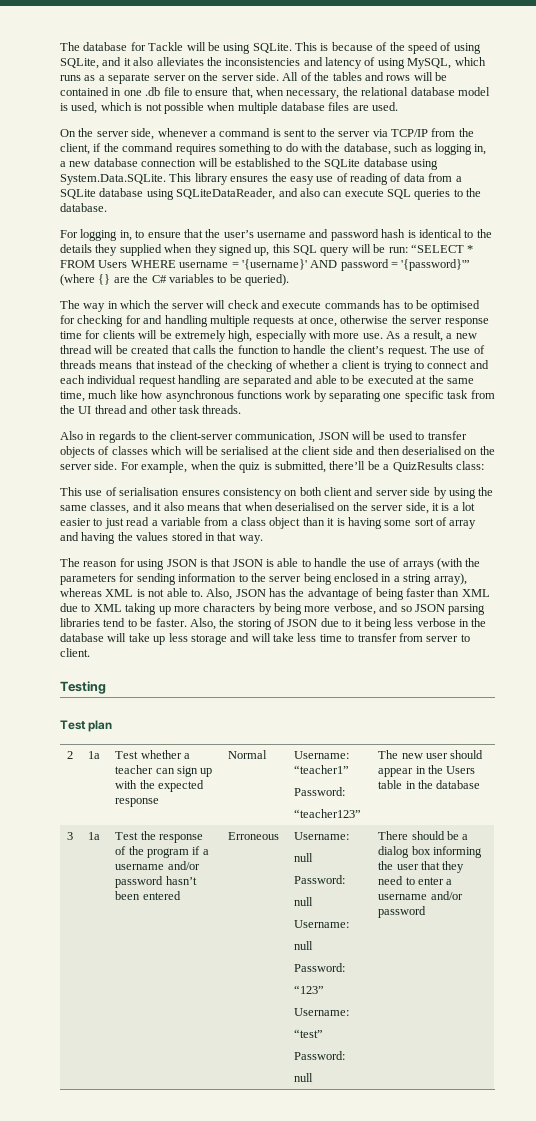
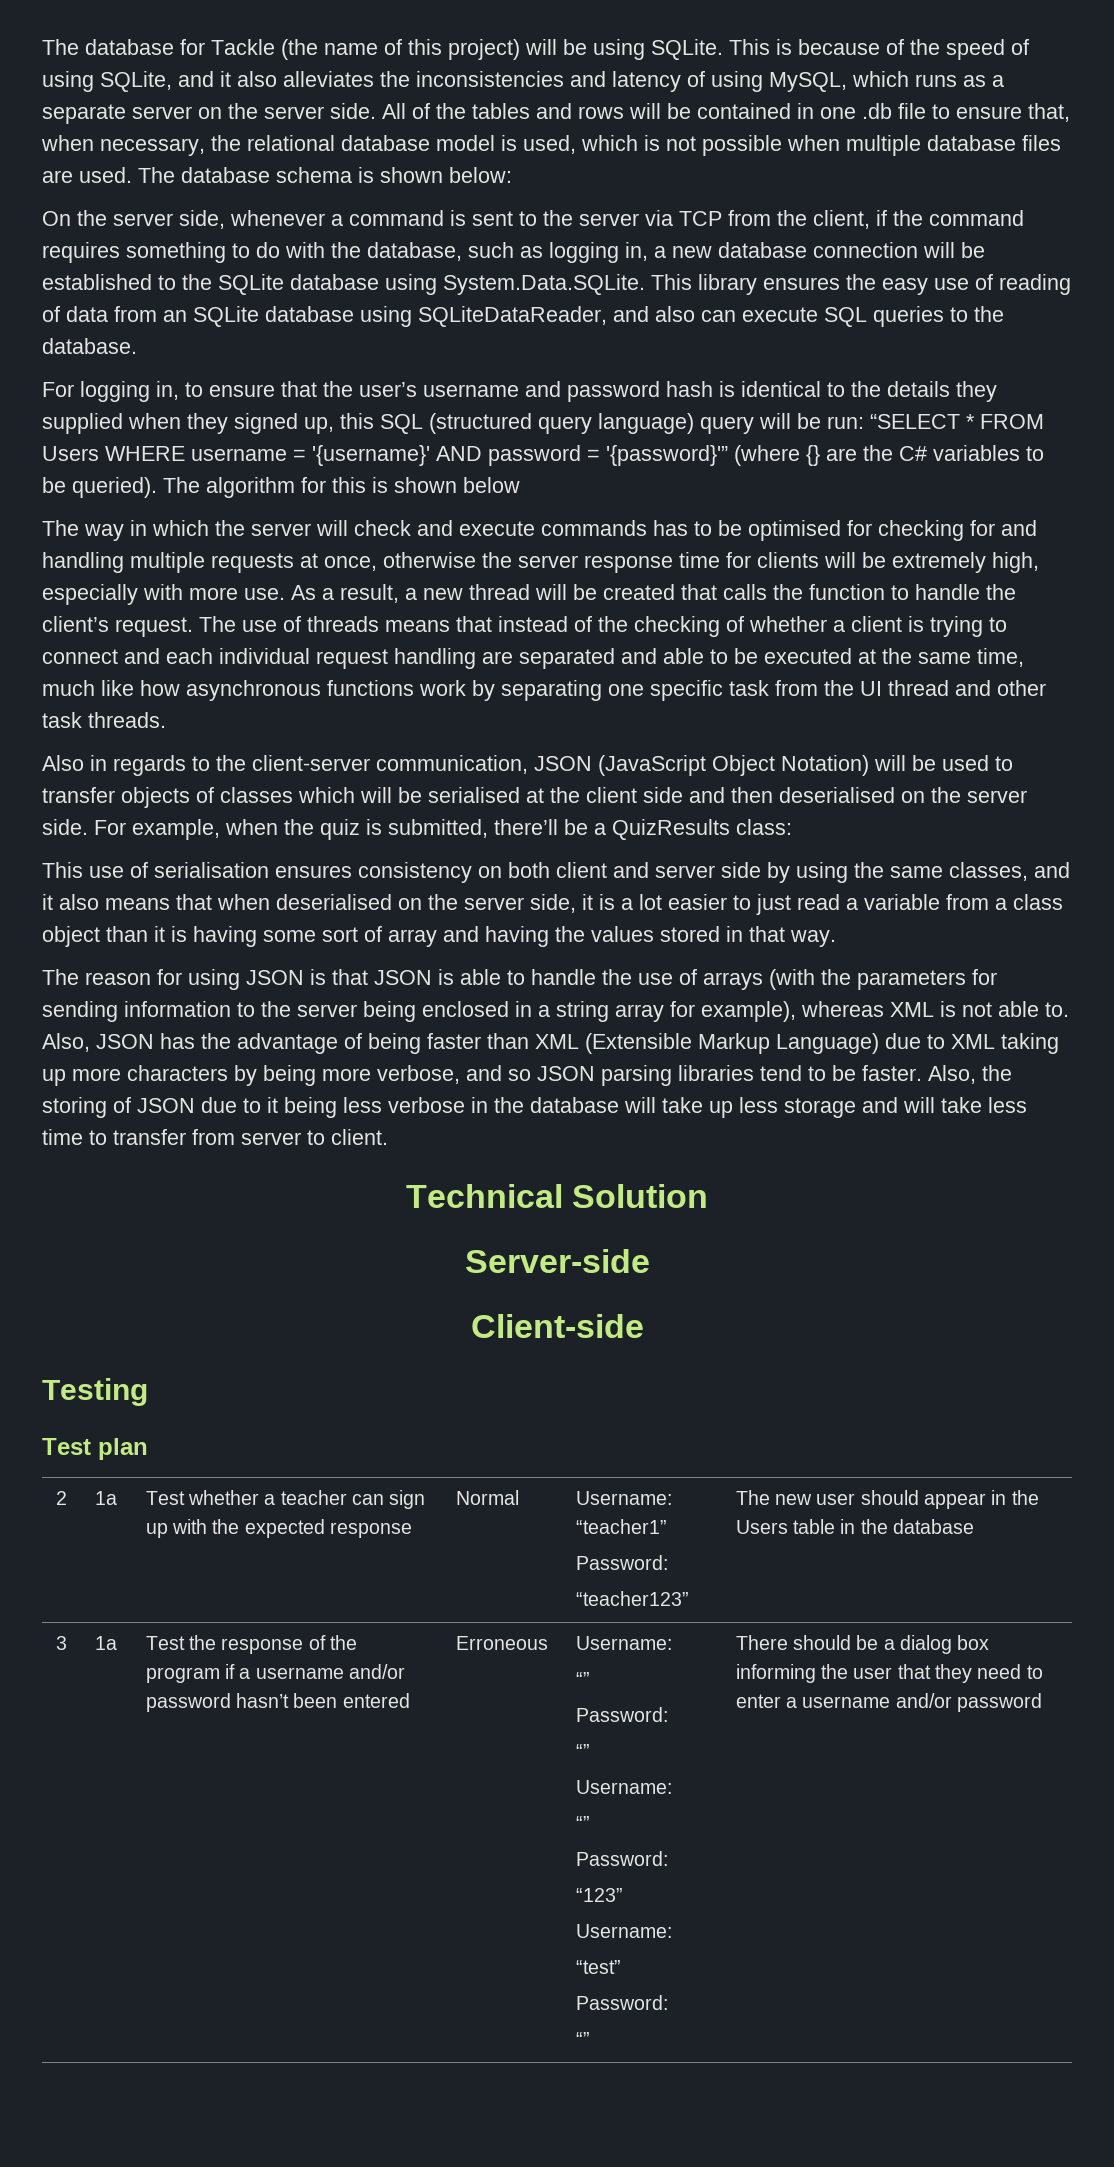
(184, 46) none -> [281,39,520,60] (the name of this project)
(399, 106) none -> [138,167,512,183] The database schema is shown below:
[390,129,428,137] TCP/IP -> [679,211,722,226] TCP
[455,176,462,182] a -> [163,310,187,322] an
(317, 250) none -> [429,413,694,434] (structured query language)
(289, 280) none -> [163,477,520,498] The algorithm for this is shown below
(349, 436) none -> [598,755,869,776] (JavaScript Object Notation)
[433,573,467,585] array), -> [615,1001,796,1022] array for example),
(490, 593) none -> [585,1033,879,1054] (Extensible Markup Language)
(90, 652) none -> [405,1184,709,1208] [464,1249,650,1273] [470,1314,644,1338] // Technical Solution // Server-side // Client-side
[294,853,314,862] [294,875,346,884] [294,897,314,906] [294,920,350,928] [294,941,314,950] null // Password: // null // Username: // null -> [575,1672,590,1686] [575,1707,668,1722] [575,1744,590,1758] [575,1780,672,1794] [575,1816,590,1830] “” // Password: // “” // Username: // “”
[294,1073,314,1082] null -> [575,2032,590,2046] “”

